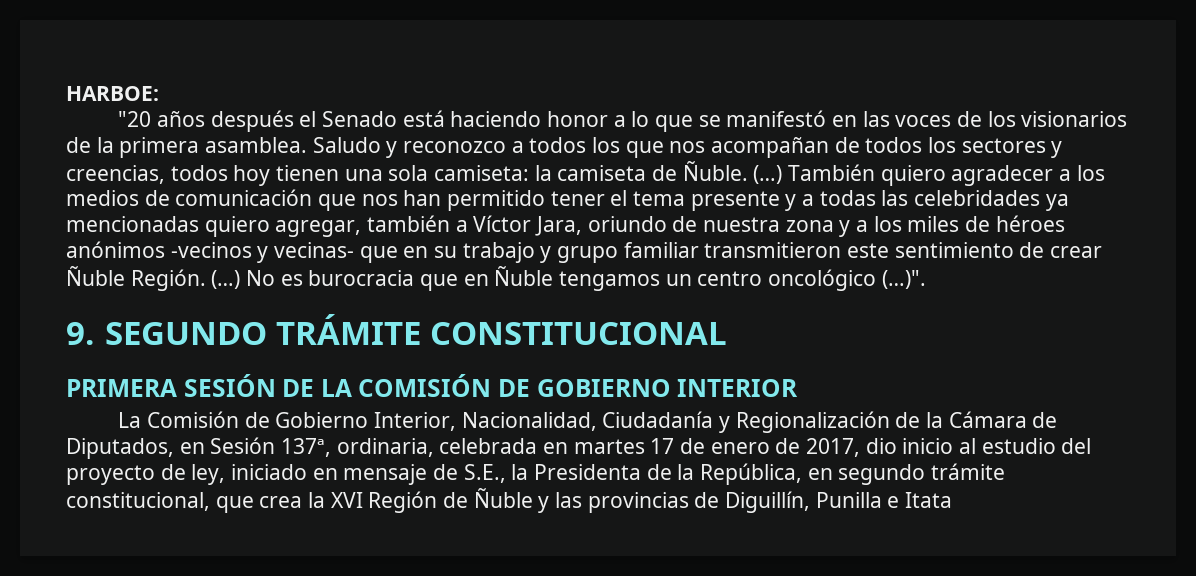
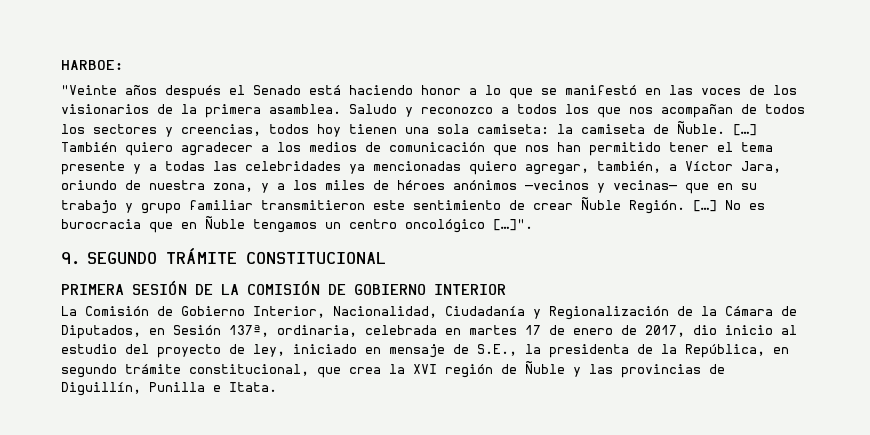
[118,111,152,127] "20 -> [61,85,117,95] "Veinte
[753,165,783,184] (…) -> [733,124,757,136] […]
[367,215,451,232] también -> [597,161,661,173] también,
[785,220,834,232] zona -> [213,183,253,192] zona,
[170,242,355,263] -vecinos y vecinas- -> [525,180,678,193] —vecinos y vecinas—
[211,270,241,289] (…) -> [693,200,717,212] […]
[881,270,926,289] (…)". -> [493,219,533,231] […]".
[534,464,642,480] Presidenta -> [549,344,629,358] presidenta
[368,491,438,513] Región -> [445,364,493,378] región
[905,492,953,508] Itata -> [229,382,277,392] Itata.

